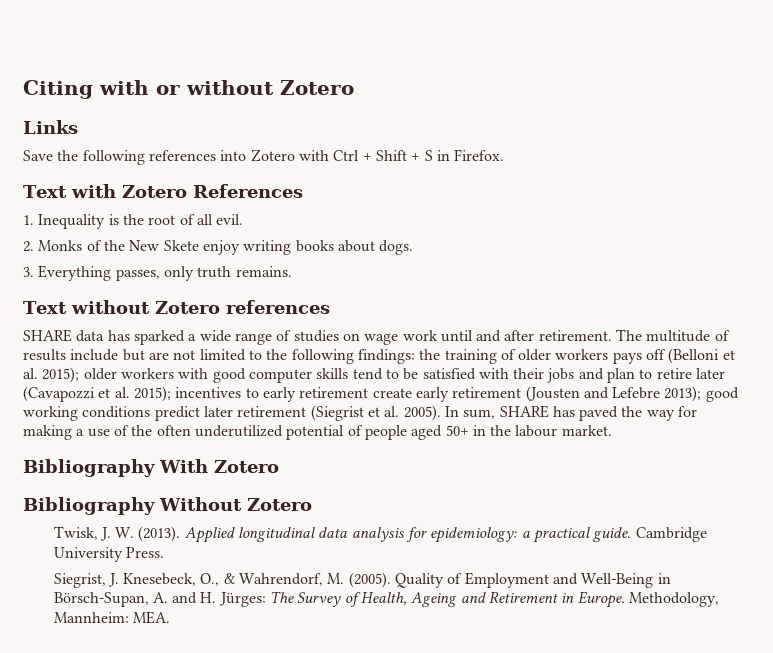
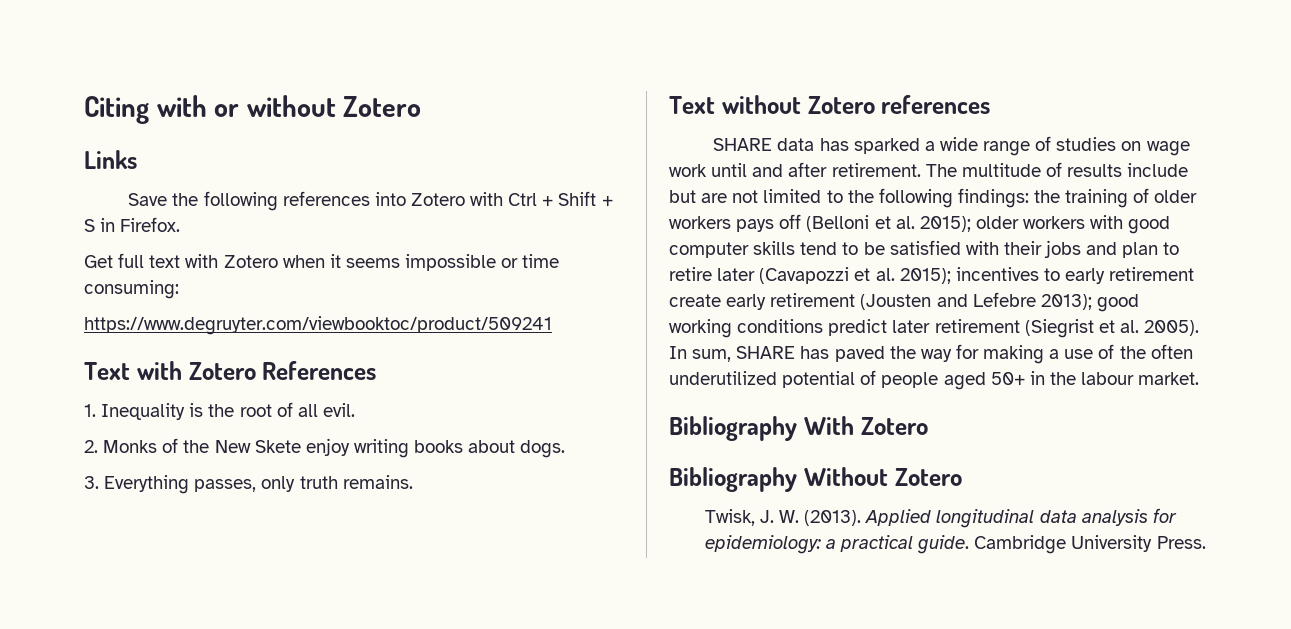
(505, 155) none -> [84,253,560,271] [84,280,179,299] [84,316,552,335] // Get full text with Zotero when it seems impossible or time consuming: // https://www.degruyter.com/viewbooktoc/product/509241
[53,572,671,588] [53,591,719,608] [53,611,170,624] // Siegrist, J. Knesebeck, O., & Wahrendorf, M. (2005). Quality of Employment and Well-Being in Börsch‐Supan, A. and H. Jürges: The Survey of Health, Ageing and Retirement in Europe. Methodology, Mannheim: MEA. -> (1206, 542) none

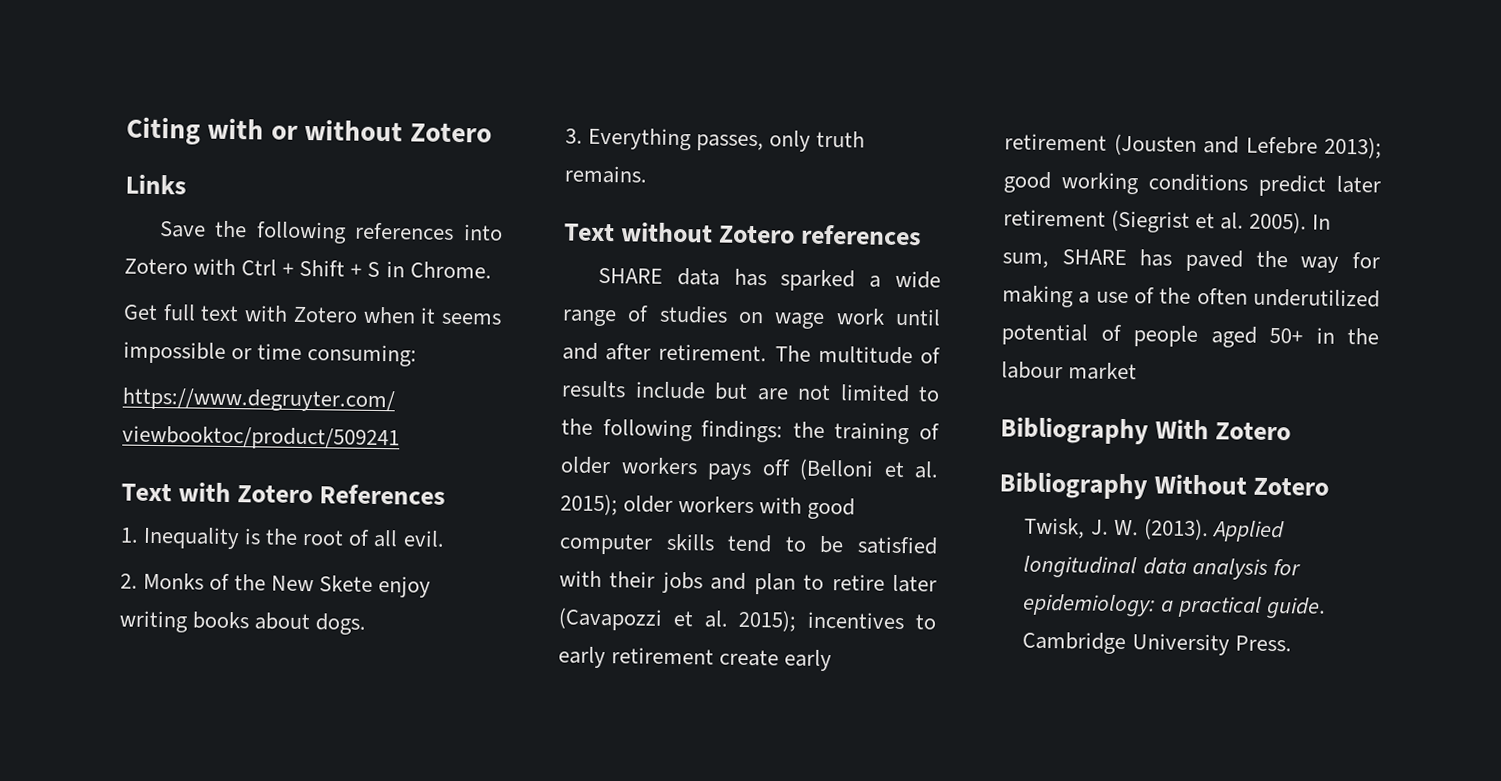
[120,217,181,232] Firefox. -> [409,261,492,279] Chrome.
[1138,372,1200,385] market. -> [1068,362,1138,381] market

